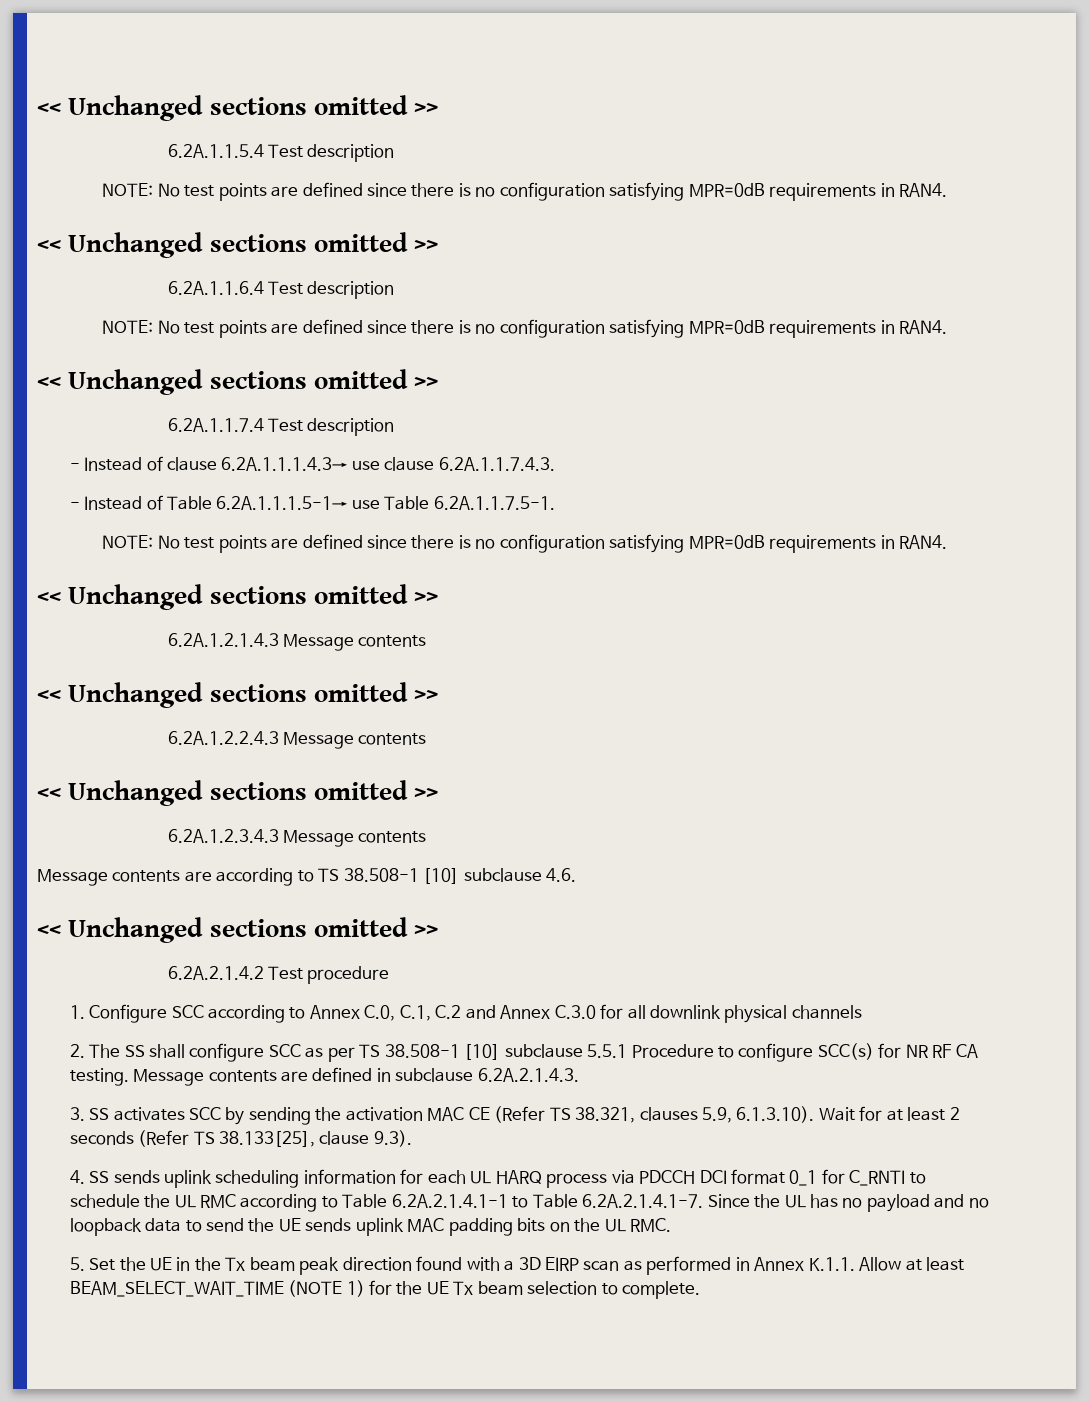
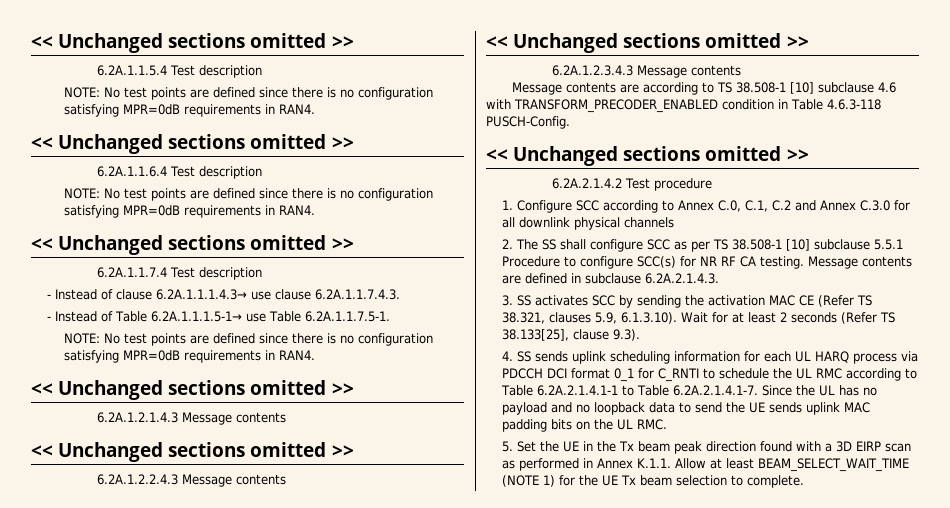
[546,868,577,882] 4.6. -> [878,82,897,93] [486,99,881,113] [486,116,570,129] 4.6 with TRANSFORM_PRECODER_ENABLED condition in Table 4.6.3-118 PUSCH-Config.

